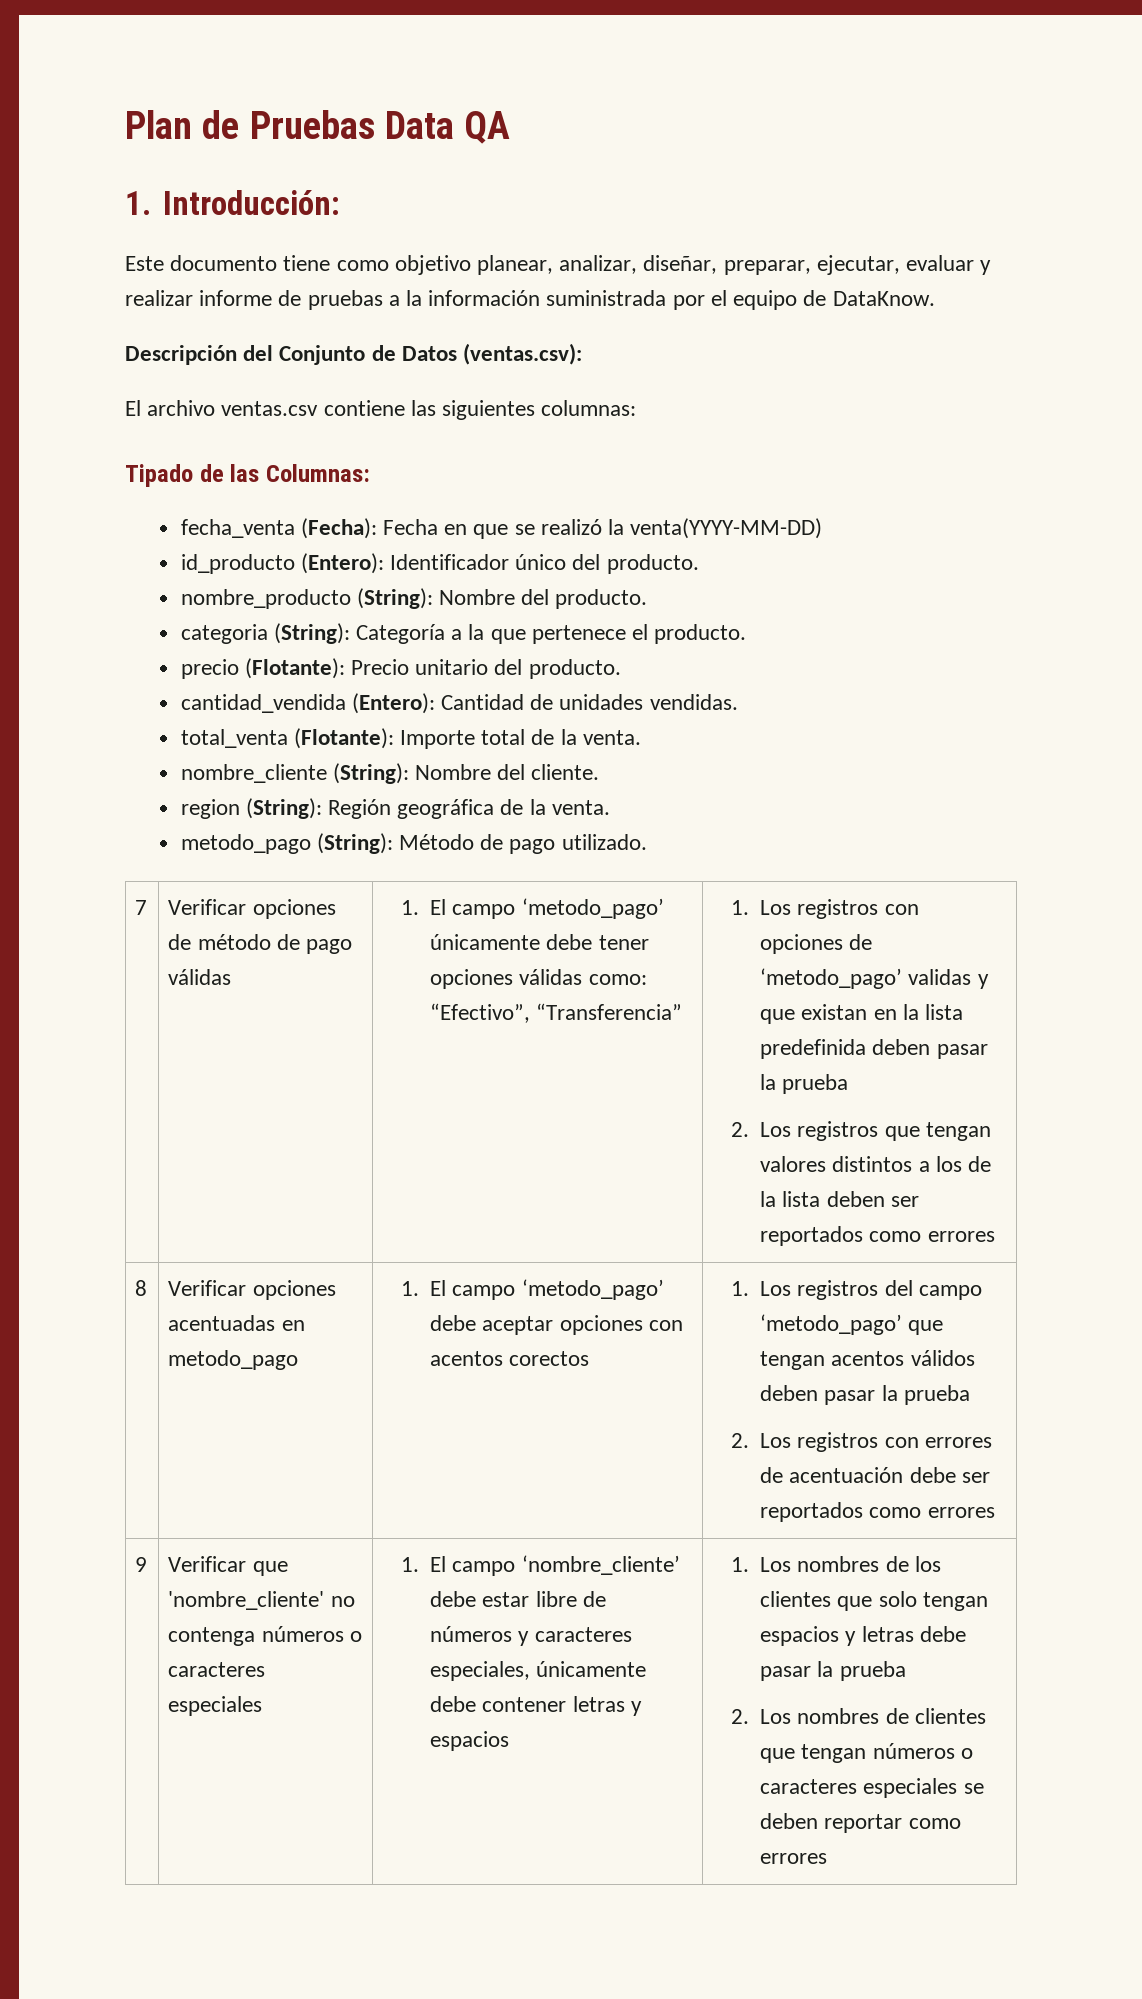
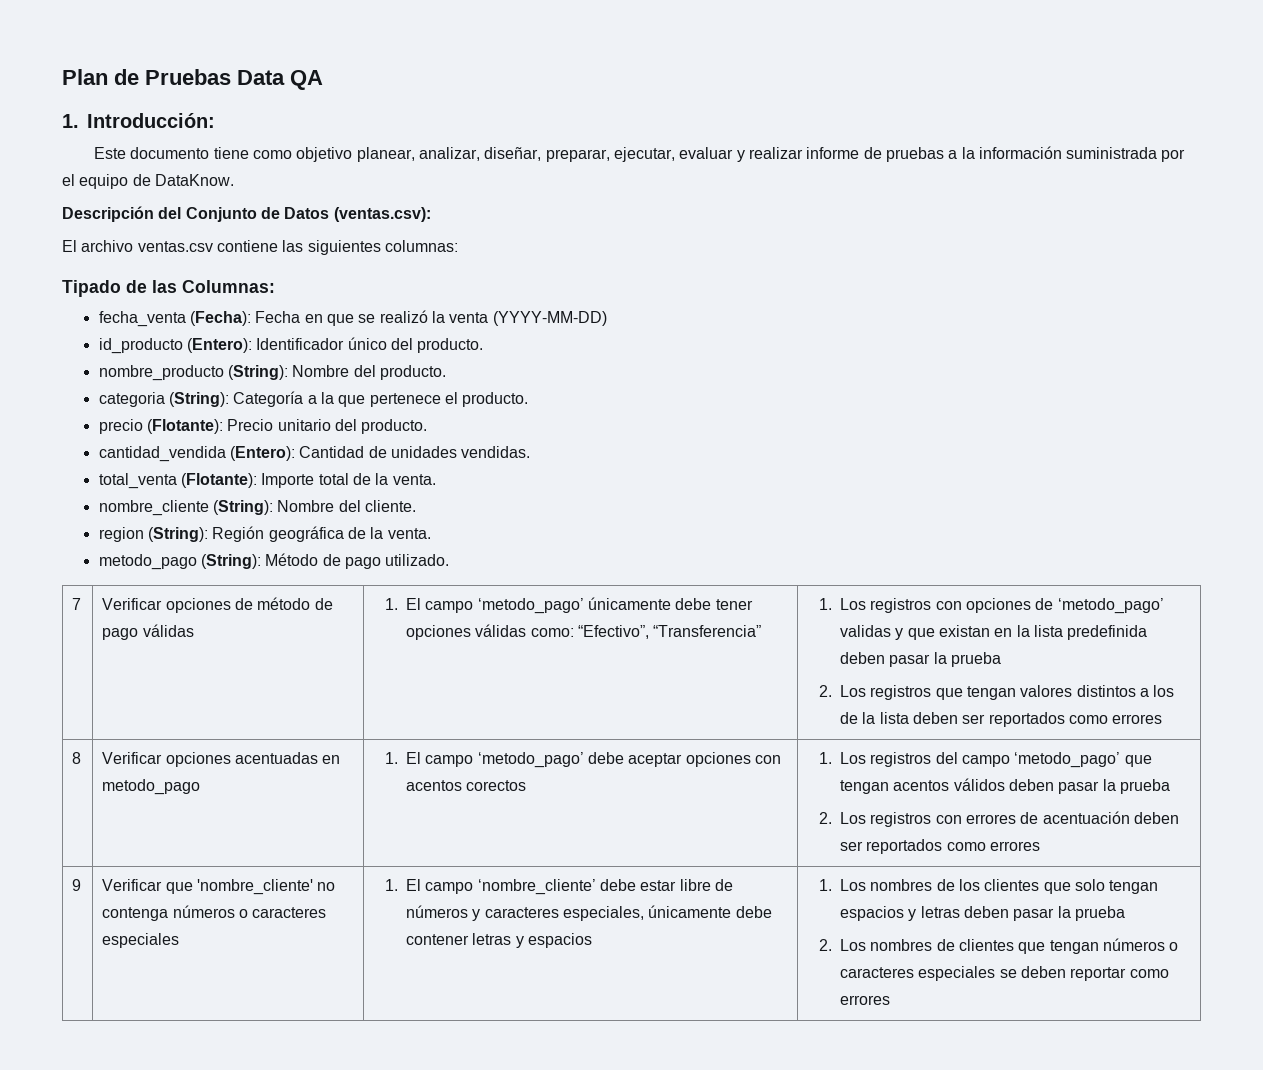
[630,518,823,539] venta(YYYY-MM-DD) -> [449,311,607,326] venta (YYYY-MM-DD)
[909,1467,956,1483] debe -> [1133,812,1179,824] deben
[919,1626,966,1642] debe -> [963,906,1009,918] deben

